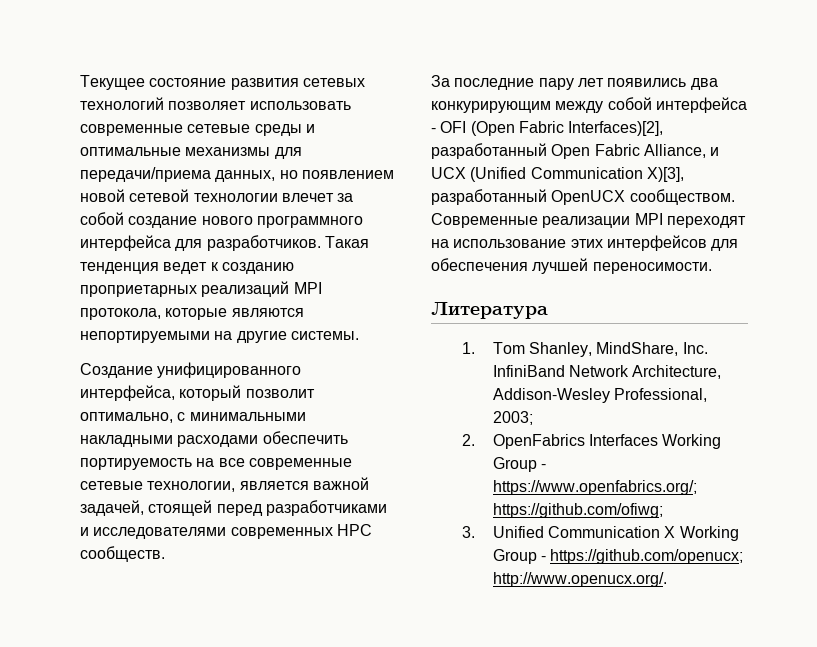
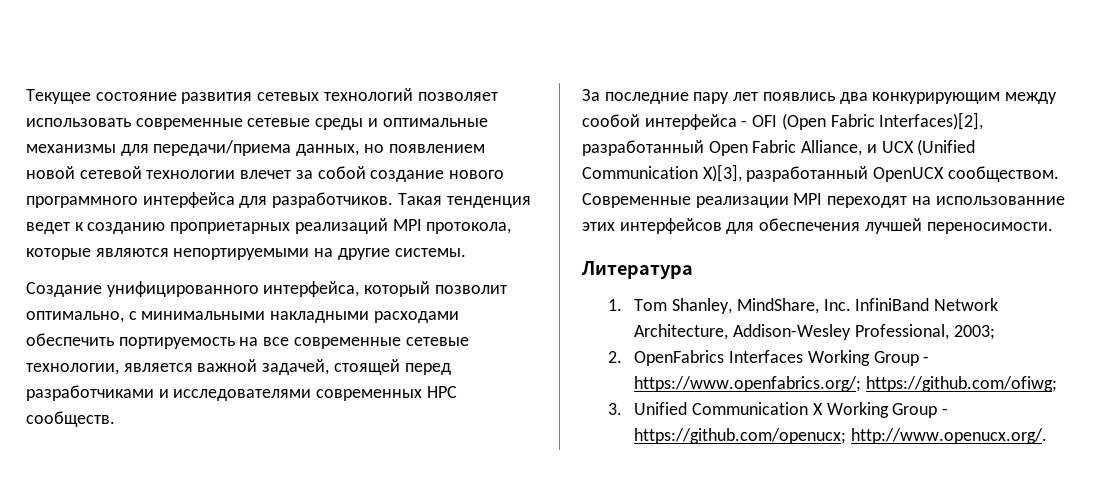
[607,78,687,87] появились -> [762,92,835,101] появлись
[607,97,652,110] собой -> [582,114,640,127] сообой
[453,239,567,248] использование -> [935,196,1065,205] использованние

